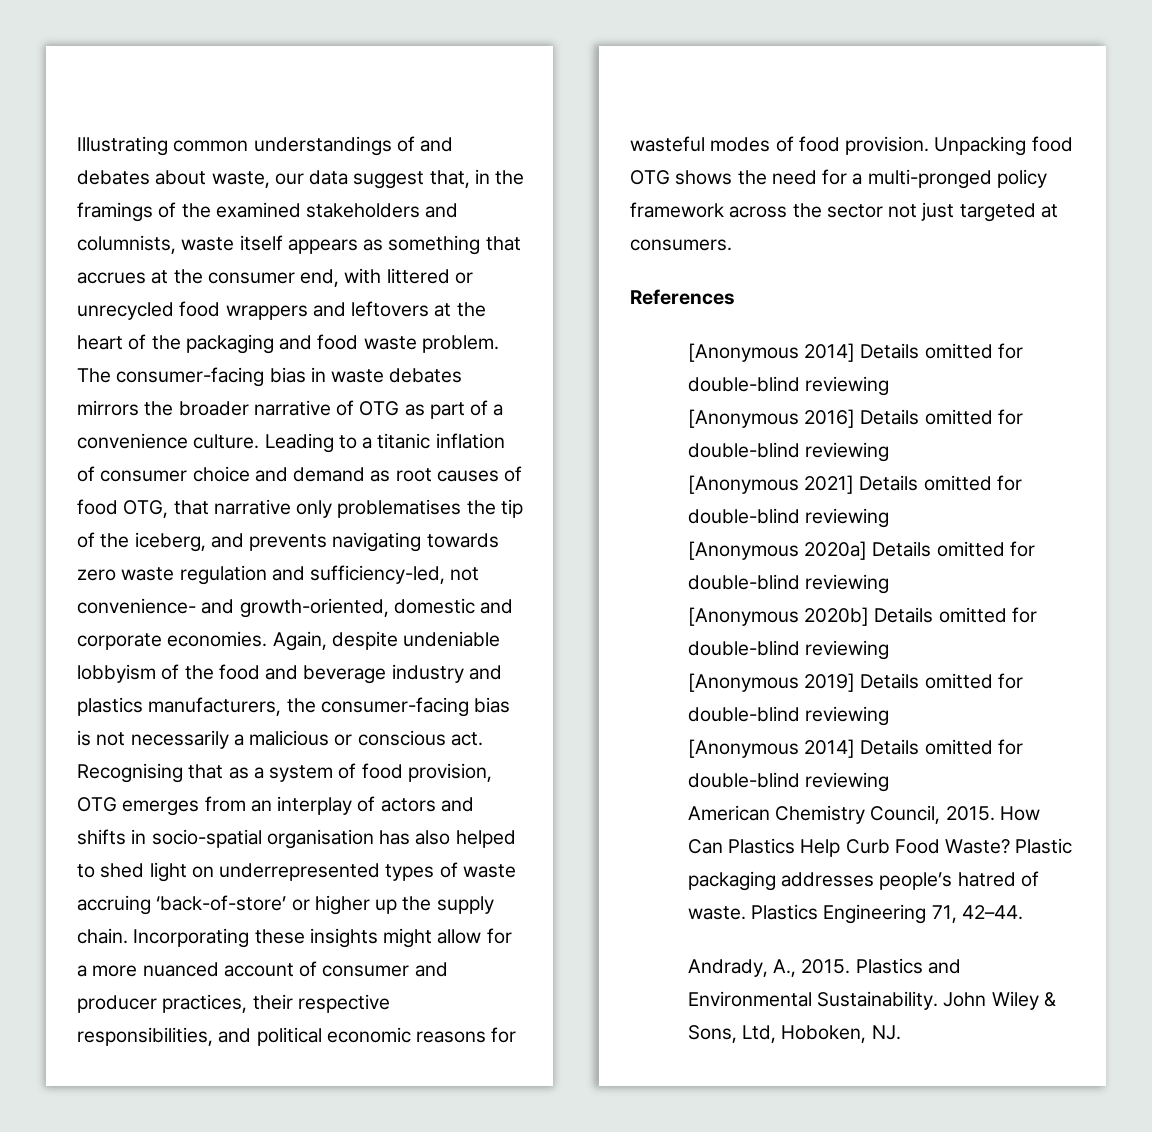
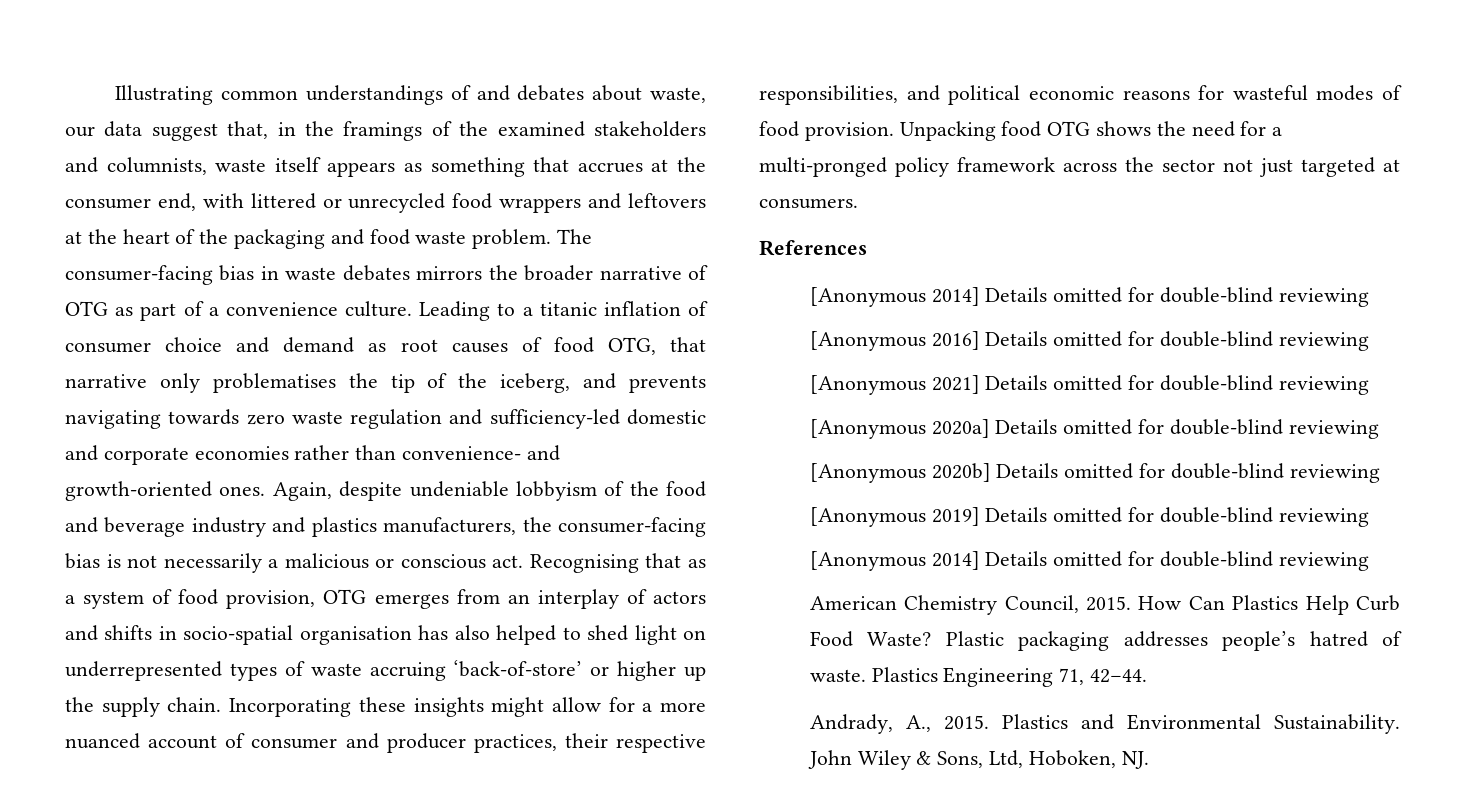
[310,565,480,584] [77,598,514,618] [77,631,268,650] sufficiency-led, not convenience- and growth-oriented, domestic and corporate economies. -> [489,409,706,429] [65,445,560,465] [65,481,266,501] sufficiency-led domestic and corporate economies rather than convenience- and growth-oriented ones.

